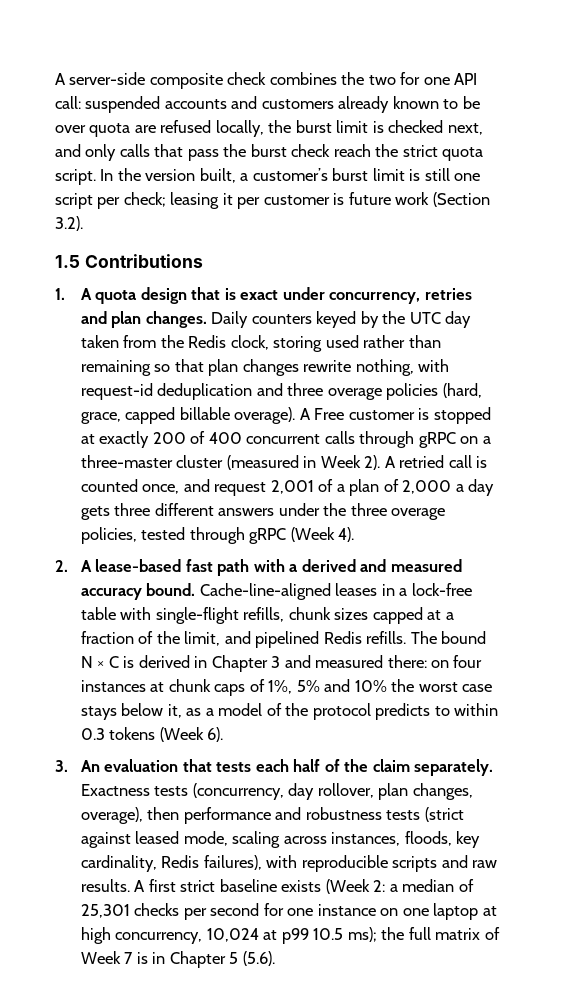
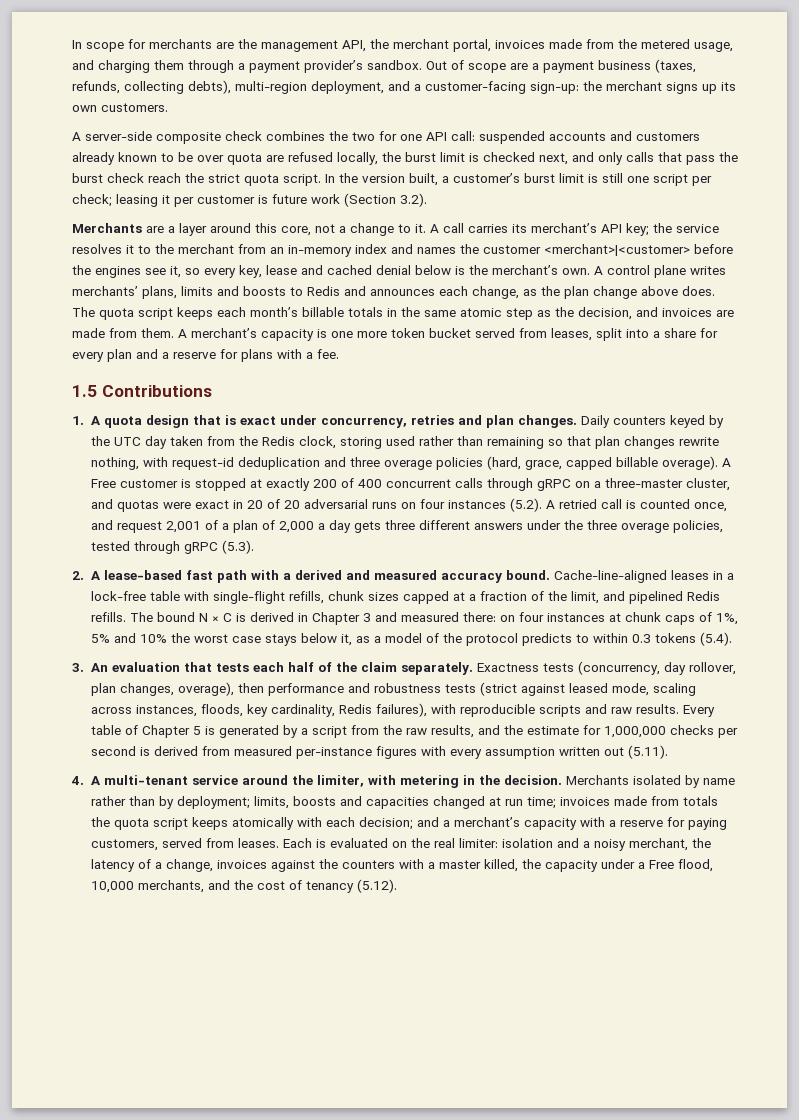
(55, 79) none -> [72,39,733,52] [72,59,696,73] [72,80,736,94] [72,103,168,112] In scope for merchants are the management API, the merchant portal, invoices made from the metered usage, and charging them through a payment provider’s sandbox. Out of scope are a payment business (taxes, refunds, collecting debts), multi-region deployment, and a customer-facing sign-up: the merchant signs up its own customers. //
(83, 223) none -> [72,223,719,236] [72,244,733,257] [72,265,726,278] [72,286,715,299] [72,307,734,320] [72,328,718,341] [72,349,339,362] // Merchants are a layer around this core, not a change to it. A call carries its merchant’s API key; the service resolves it to the merchant from an in-memory index and names the customer <merchant>|<customer> before the engines see it, so every key, lease and cached denial below is the merchant’s own. A control plane writes merchants’ plans, limits and boosts to Redis and announces each change, as the plan change above does. The quota script keeps each month’s billable totals in the same atomic step as the decision, and invoices are made from them. A merchant’s capacity is one more token bucket served from leases, split into a share for every plan and a reserve for plans with a fee.
[176,455,381,470] cluster (measured in Week 2). -> [685,478,730,491] [90,498,542,512] cluster, and quotas were exact in 20 of 20 adversarial runs on four instances (5.2).
[290,527,355,542] (Week 4). -> [221,540,254,554] (5.3).
[159,727,224,742] (Week 6). -> [699,632,732,646] (5.4).
[134,879,474,894] [81,903,497,920] [81,927,500,944] [81,951,275,968] A first strict baseline exists (Week 2: a median of 25,301 checks per second for one instance on one laptop at high concurrency, 10,024 at p99 10.5 ms); the full matrix of Week 7 is in Chapter 5 (5.6). -> [682,705,715,717] [90,725,738,738] [90,745,668,759] [71,775,735,788] [90,796,718,809] [90,817,727,830] [90,838,711,851] [90,859,713,872] [90,879,397,893] Every table of Chapter 5 is generated by a script from the raw results, and the estimate for 1,000,000 checks per second is derived from measured per-instance figures with every assumption written out (5.11). // 4. A multi-tenant service around the limiter, with metering in the decision. Merchants isolated by name rather than by deployment; limits, boosts and capacities changed at run time; invoices made from totals the quota script keeps atomically with each decision; and a merchant’s capacity with a reserve for paying customers, served from leases. Each is evaluated on the real limiter: isolation and a noisy merchant, the latency of a change, invoices against the counters with a master killed, the capacity under a Free flood, 10,000 merchants, and the cost of tenancy (5.12).

